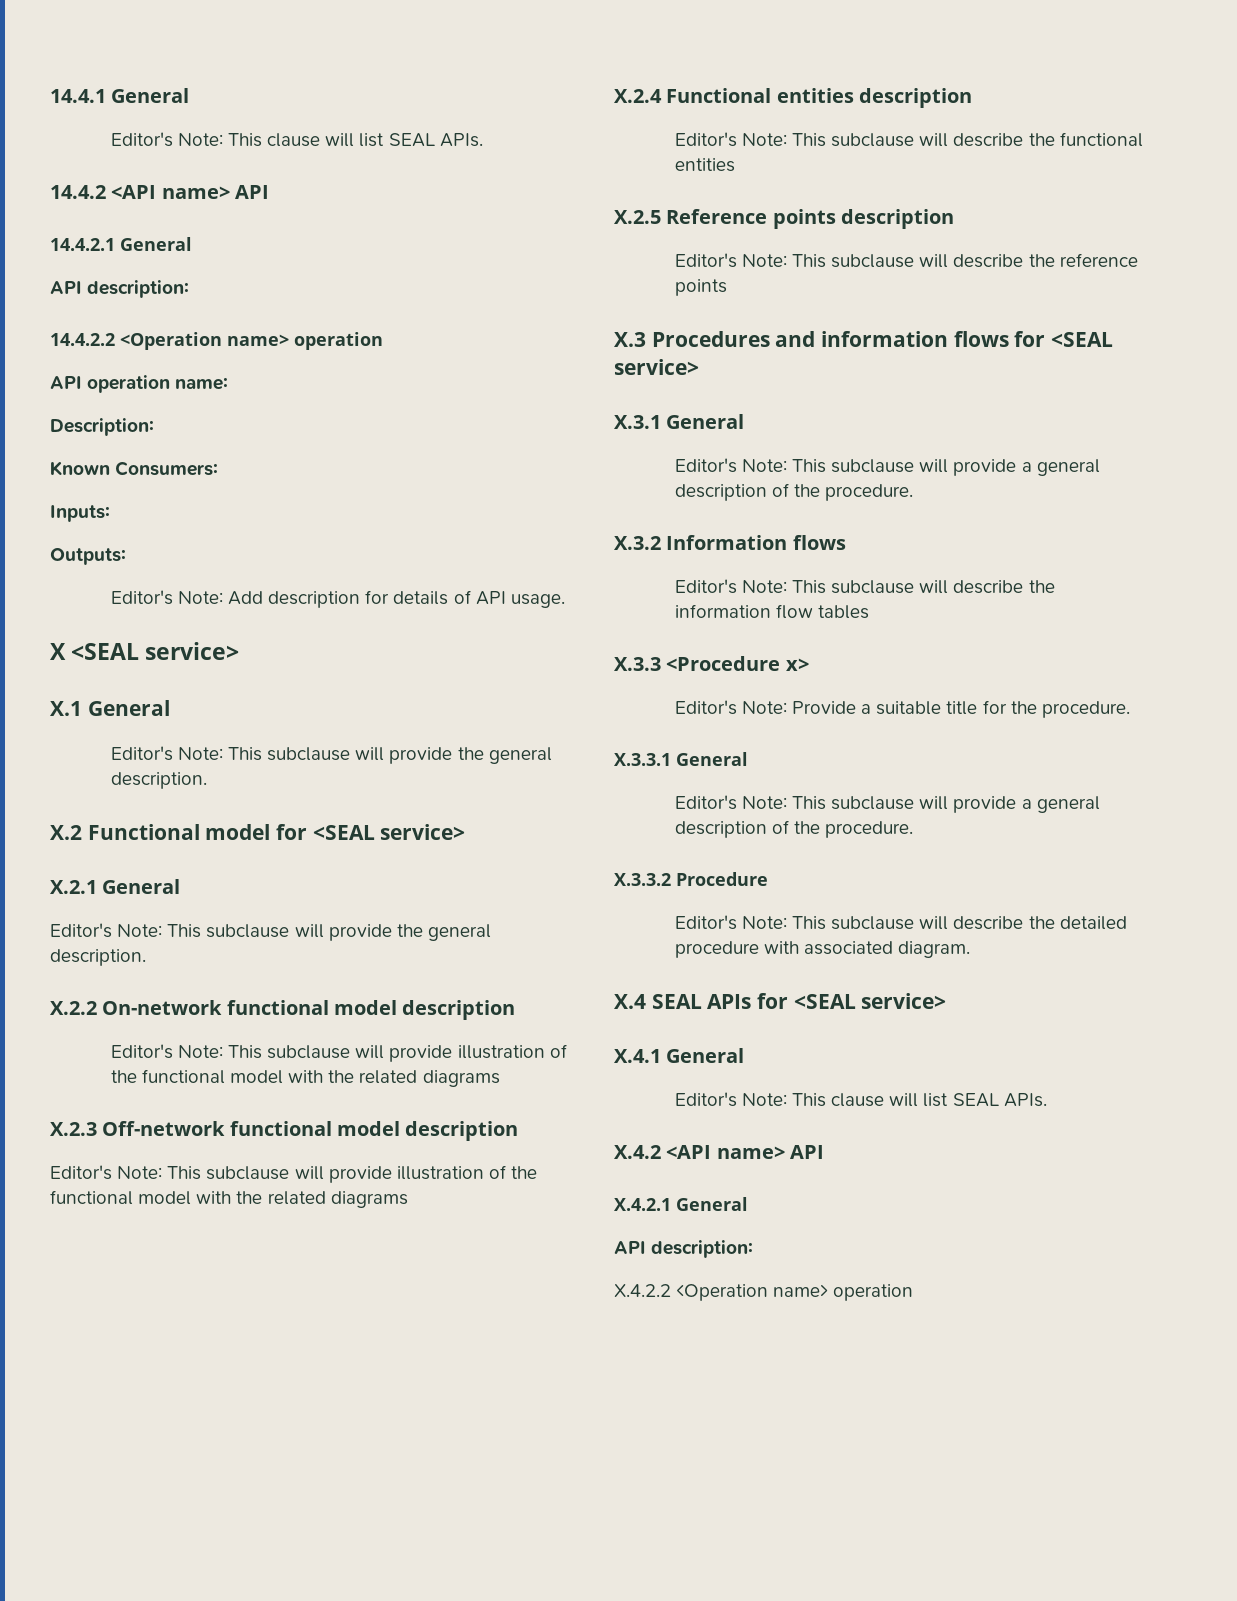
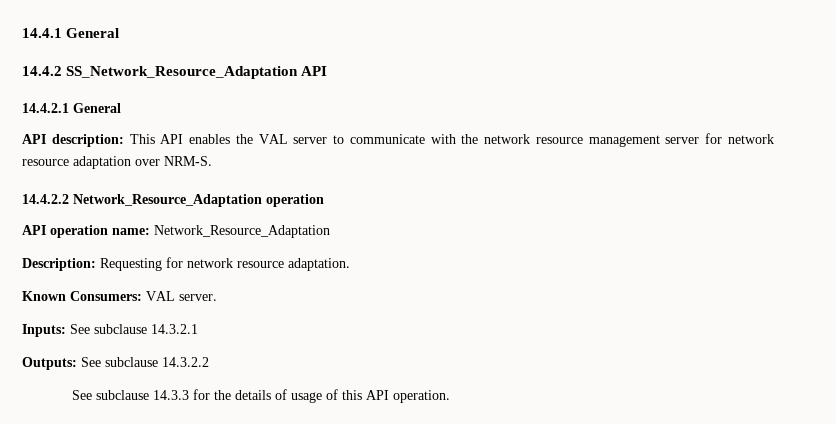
[110,132,483,147] // Editor's Note: This clause will list SEAL APIs. -> (120, 33) none
[111,185,230,199] <API name> -> [66,66,299,79] SS_Network_Resource_Adaptation
(190, 289) none -> [129,133,774,147] [22,156,212,169] This API enables the VAL server to communicate with the network resource management server for network resource adaptation over NRM-S.
[120,332,289,350] <Operation name> -> [73,194,262,207] Network_Resource_Adaptation
(229, 383) none -> [154,225,330,238] Network_Resource_Adaptation
(154, 427) none -> [100,257,350,271] Requesting for network resource adaptation.
(219, 468) none -> [146,291,217,301] VAL server.
[50,548,126,565] [110,590,565,608] [50,642,240,660] [50,700,170,716] [110,746,552,764] [110,772,207,789] [50,824,466,840] [50,879,181,894] [50,923,491,941] [50,949,146,966] [50,1000,516,1020] [110,1044,567,1062] [110,1069,500,1087] [50,1121,519,1141] [50,1165,538,1183] [50,1190,408,1208] [614,88,972,108] [674,132,1143,147] [674,158,735,172] [614,209,954,229] [674,253,1138,268] [674,279,727,296] [614,331,1114,347] [614,359,699,375] [614,414,745,429] [674,458,1100,476] [674,483,914,501] [614,535,846,550] [674,579,1055,594] [674,604,870,619] [614,656,809,671] [674,700,1130,718] [614,752,748,766] [674,795,1100,813] [674,820,914,838] [614,872,768,886] [674,915,1127,930] [674,941,971,958] [614,993,947,1009] [614,1048,745,1063] [674,1092,1047,1107] [614,1145,824,1159] [614,1197,748,1211] [614,1240,754,1258] [614,1284,914,1301] // Outputs: // Editor's Note: Add description for details of API usage. // X <SEAL service> // X.1 General // Editor's Note: This subclause will provide the general description. // X.2 Functional model for <SEAL service> // X.2.1 General // Editor's Note: This subclause will provide the general description. // X.2.2 On-network functional model description // Editor's Note: This subclause will provide illustration of the functional model with the related diagrams // X.2.3 Off-network functional model description // Editor's Note: This subclause will provide illustration of the functional model with the related diagrams // X.2.4 Functional entities description // Editor's Note: This subclause will describe the functional entities // X.2.5 Reference points description // Editor's Note: This subclause will describe the reference points // X.3 Procedures and information flows for <SEAL service> // X.3.1 General // Editor's Note: This subclause will provide a general description of the procedure. // X.3.2 Information flows // Editor's Note: This subclause will describe the information flow tables // X.3.3 <Procedure x> // Editor's Note: Provide a suitable title for the procedure. // X.3.3.1 General // Editor's Note: This subclause will provide a general description of the procedure. // X.3.3.2 Procedure // Editor's Note: This subclause will describe the detailed procedure with associated diagram. // X.4 SEAL APIs for <SEAL service> // X.4.1 General // Editor's Note: This clause will list SEAL APIs. // X.4.2 <API name> API // X.4.2.1 General // API description: // X.4.2.2 <Operation name> operation -> [70,324,198,334] [22,357,209,370] [72,389,451,403] See subclause 14.3.2.1 // Outputs: See subclause 14.3.2.2 // See subclause 14.3.3 for the details of usage of this API operation.

